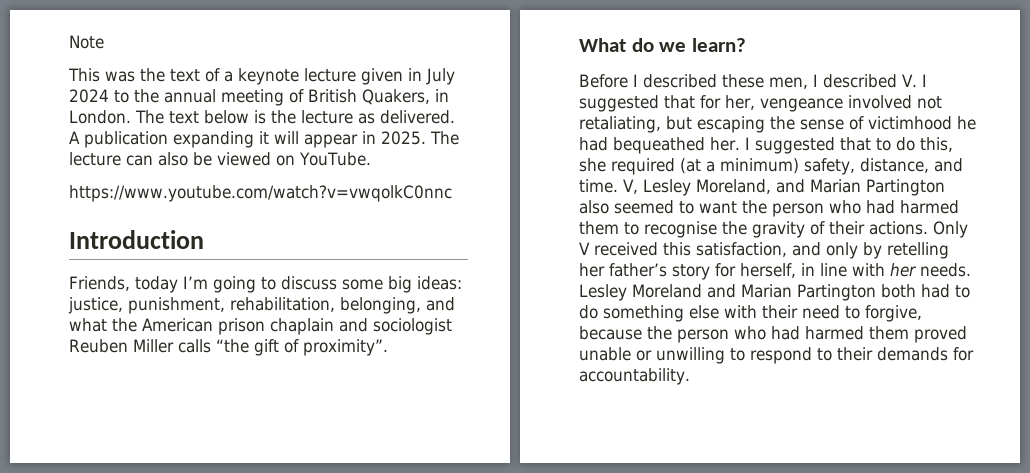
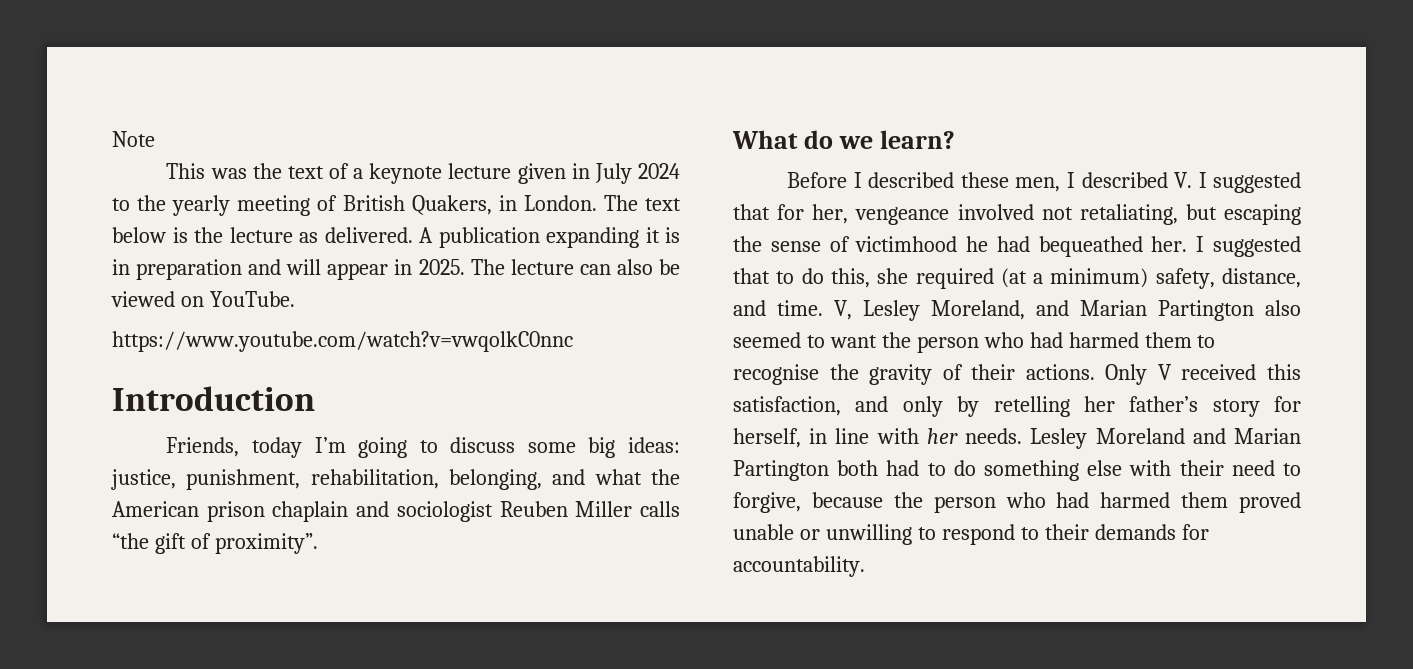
[164,89,216,103] annual -> [172,195,231,216] yearly
(269, 137) none -> [665,227,680,243] [112,259,282,280] is in preparation and

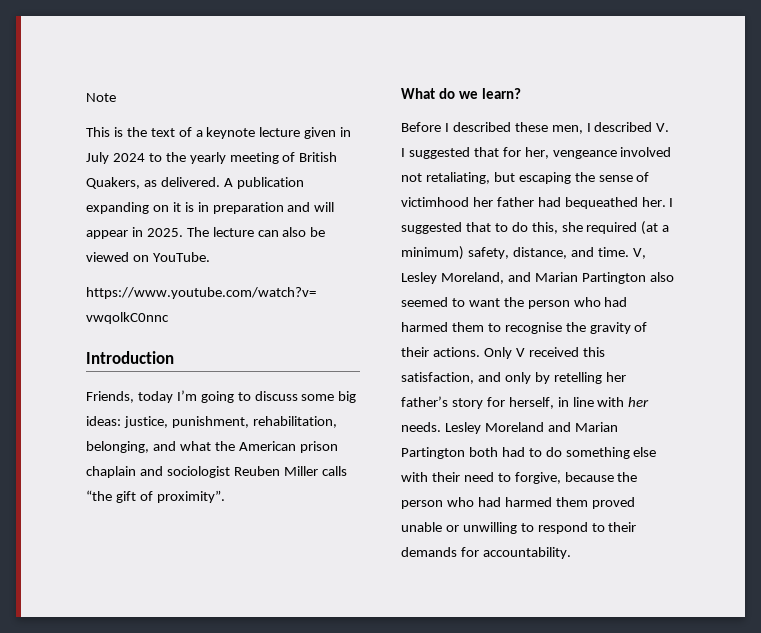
[210,168,247,179] was -> [113,127,123,137] is
[498,195,682,211] [112,227,293,243] in London. The text below is the lecture -> (140, 183) none
(639, 237) none -> [152,205,169,212] on
[966,236,989,252] he -> [472,197,534,207] her father

